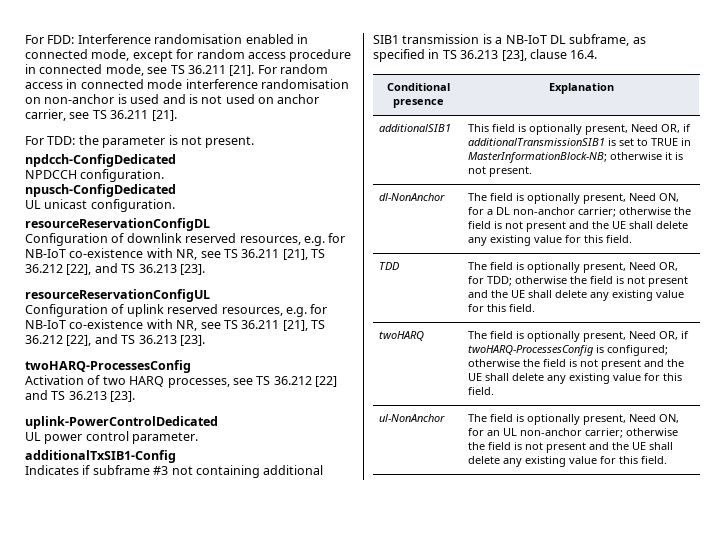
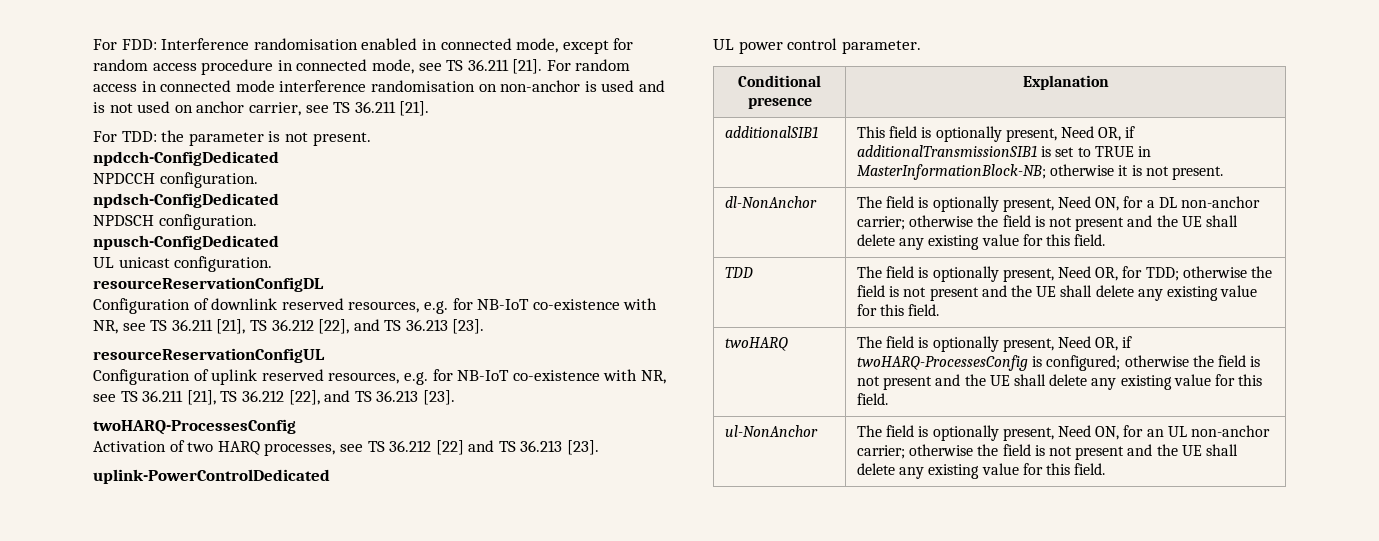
(165, 175) none -> [93,193,279,208] [93,214,257,230] // npdsch-ConfigDedicated // NPDSCH configuration.
[25,450,176,463] [25,465,324,478] [373,34,646,46] [373,49,598,62] // additionalTxSIB1-Config // Indicates if subframe #3 not containing additional SIB1 transmission is a NB-IoT DL subframe, as specified in TS 36.213 [23], clause 16.4. -> (921, 47) none

